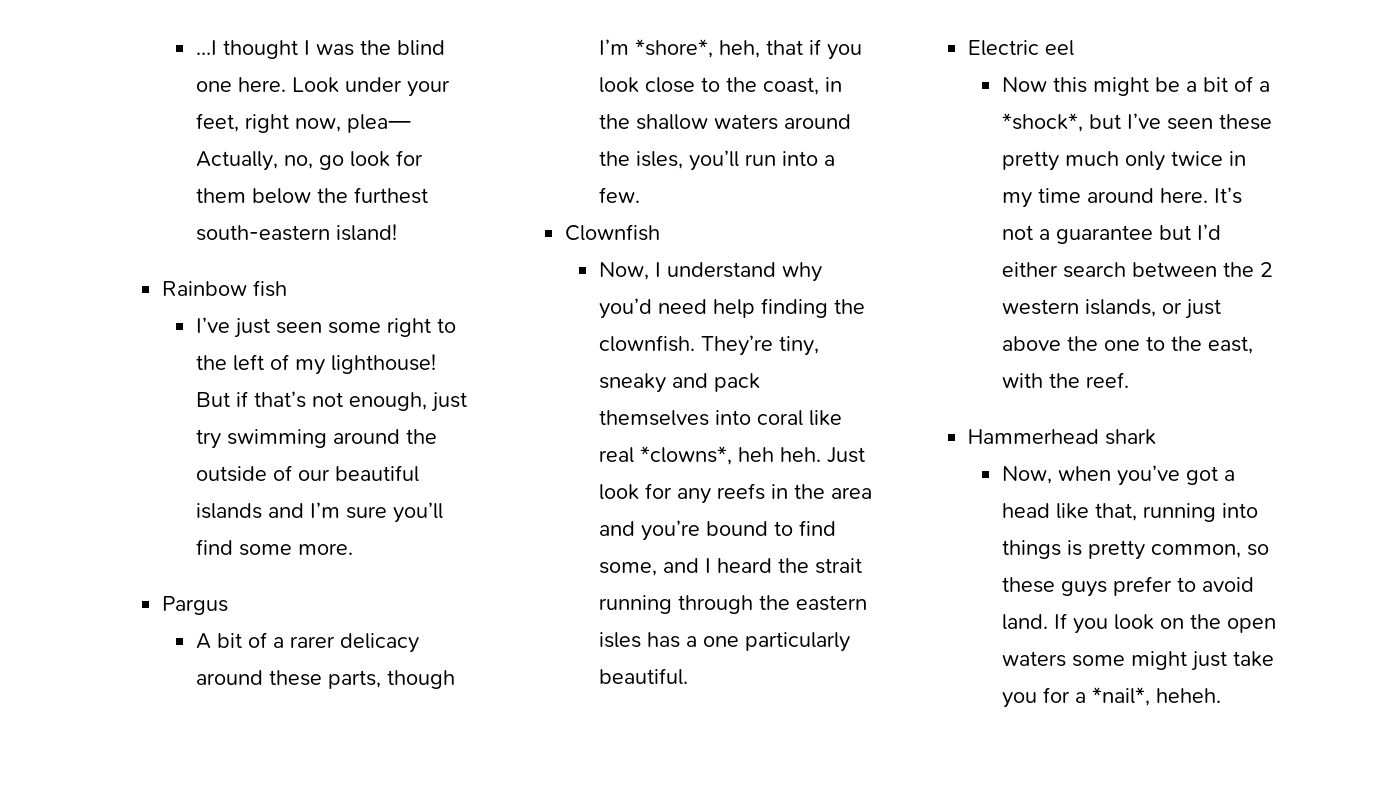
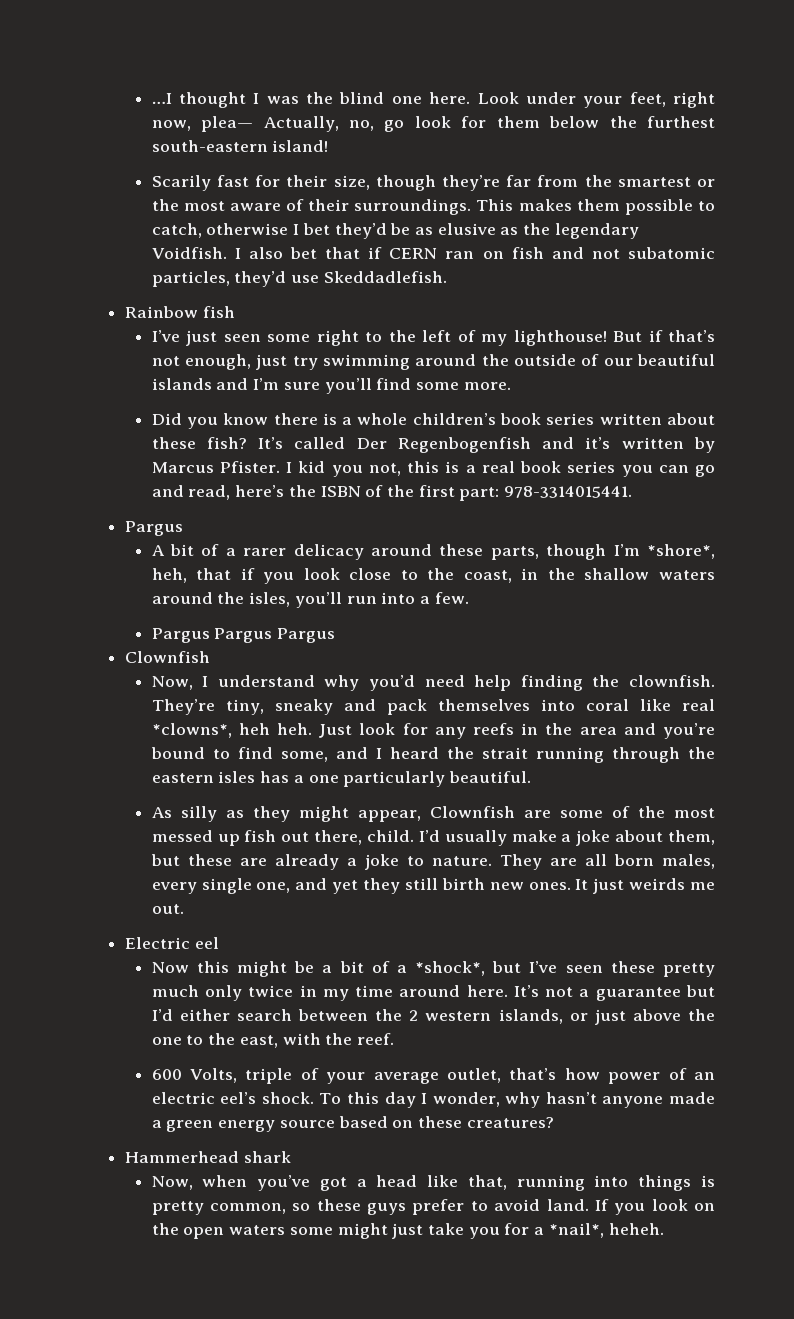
(397, 232) none -> [151,175,715,191] [151,199,715,215] [151,223,639,239] [151,247,715,259] [151,271,447,287] // Scarily fast for their size, though they’re far from the smartest or the most aware of their surroundings. This makes them possible to catch, otherwise I bet they’d be as elusive as the legendary Voidfish. I also bet that if CERN ran on fish and not subatomic particles, they’d use Skeddadlefish.
(353, 549) none -> [151,413,715,429] [151,437,715,453] [151,461,716,477] [151,485,633,501] // Did you know there is a whole children’s book series written about these fish? It’s called Der Regenbogenfish and it’s written by Marcus Pfister. I kid you not, this is a real book series you can go and read, here’s the ISBN of the first part: 978-3314015441.
(640, 195) none -> [151,628,336,643] // Pargus Pargus Pargus
(688, 676) none -> [151,806,715,822] [151,830,715,846] [150,854,715,870] [151,878,715,894] [151,904,184,914] // As silly as they might appear, Clownfish are some of the most messed up fish out there, child. I’d usually make a joke about them, but these are already a joke to nature. They are all born males, every single one, and yet they still birth new ones. It just weirds me out.
(1129, 380) none -> [151,1068,715,1084] [151,1092,715,1108] [151,1116,554,1132] // 600 Volts, triple of your average outlet, that’s how power of an electric eel’s shock. To this day I wonder, why hasn’t anyone made a green energy source based on these creatures?

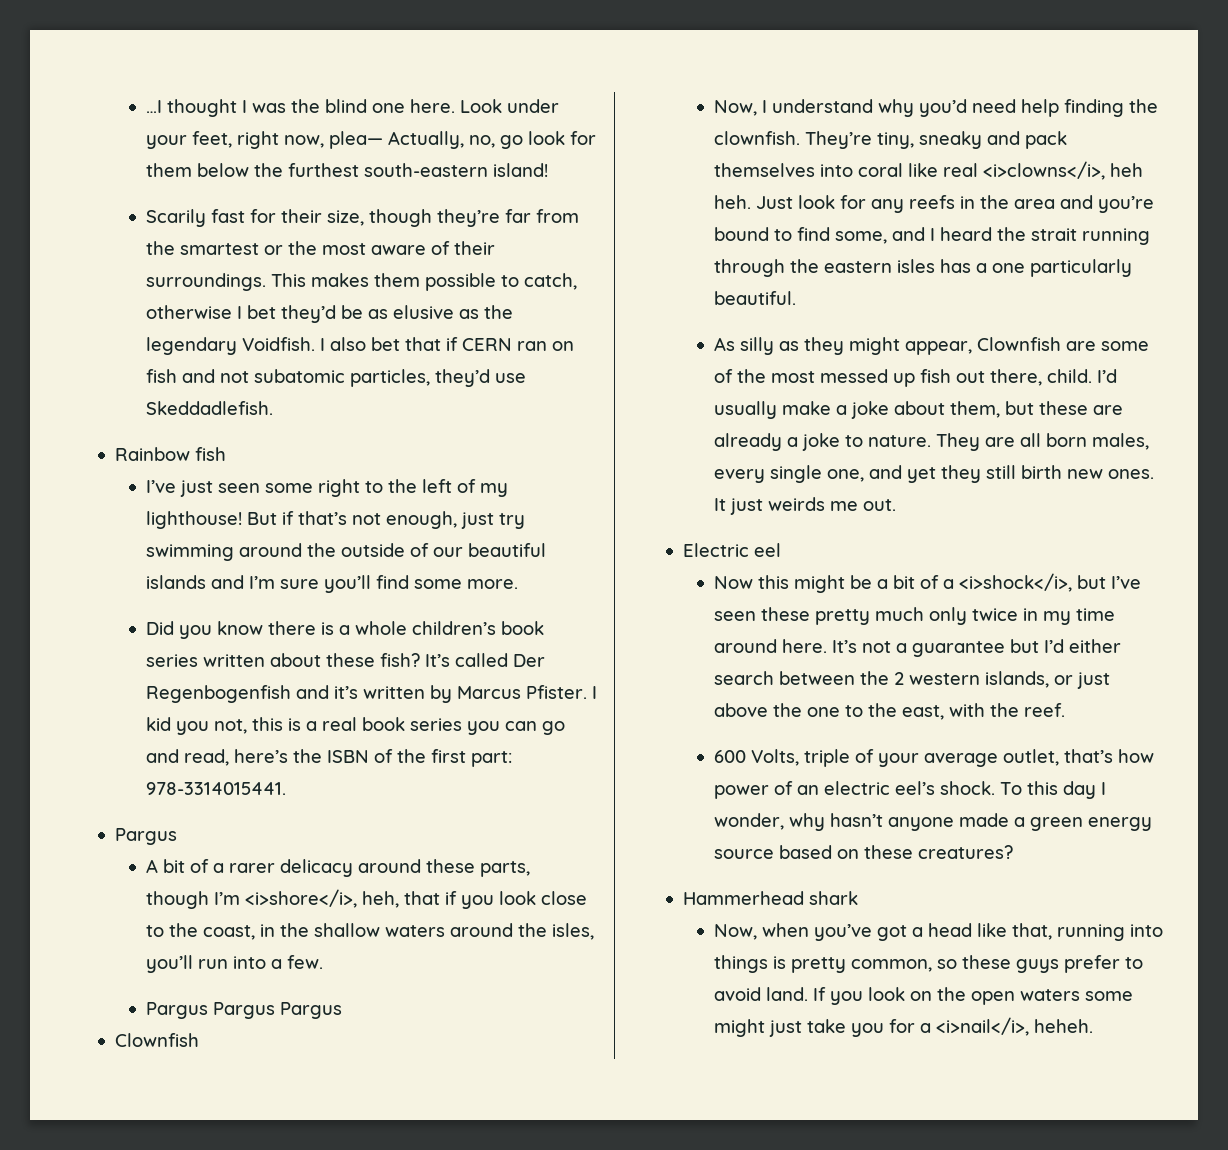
[646,544,715,559] *shore*, -> [244,889,357,908] <i>shore</i>,
[151,723,232,738] *clowns*, -> [982,161,1105,180] <i>clowns</i>,
[415,961,486,976] *shock*, -> [958,573,1072,592] <i>shock</i>,
[548,1223,604,1238] *nail*, -> [935,1017,1029,1036] <i>nail</i>,

